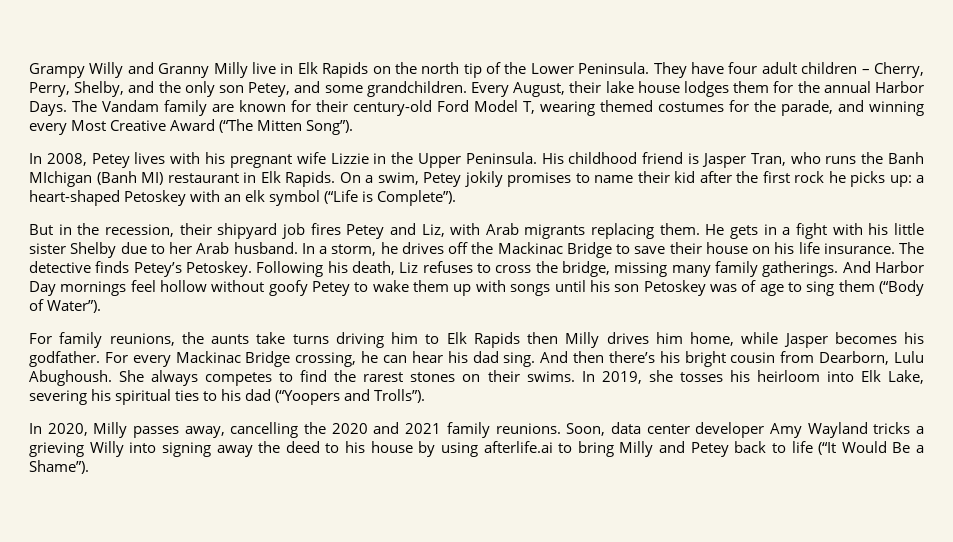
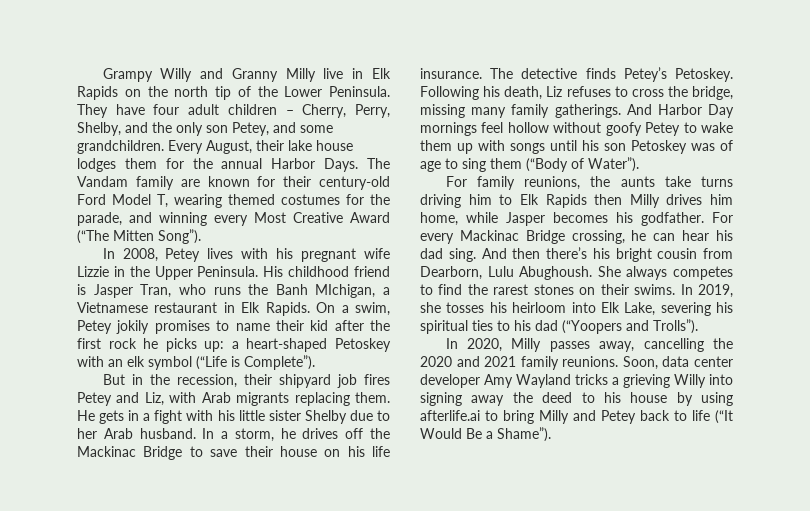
[29,171,163,187] MIchigan (Banh MI) -> [315,284,390,298] [77,302,148,313] MIchigan, a Vietnamese

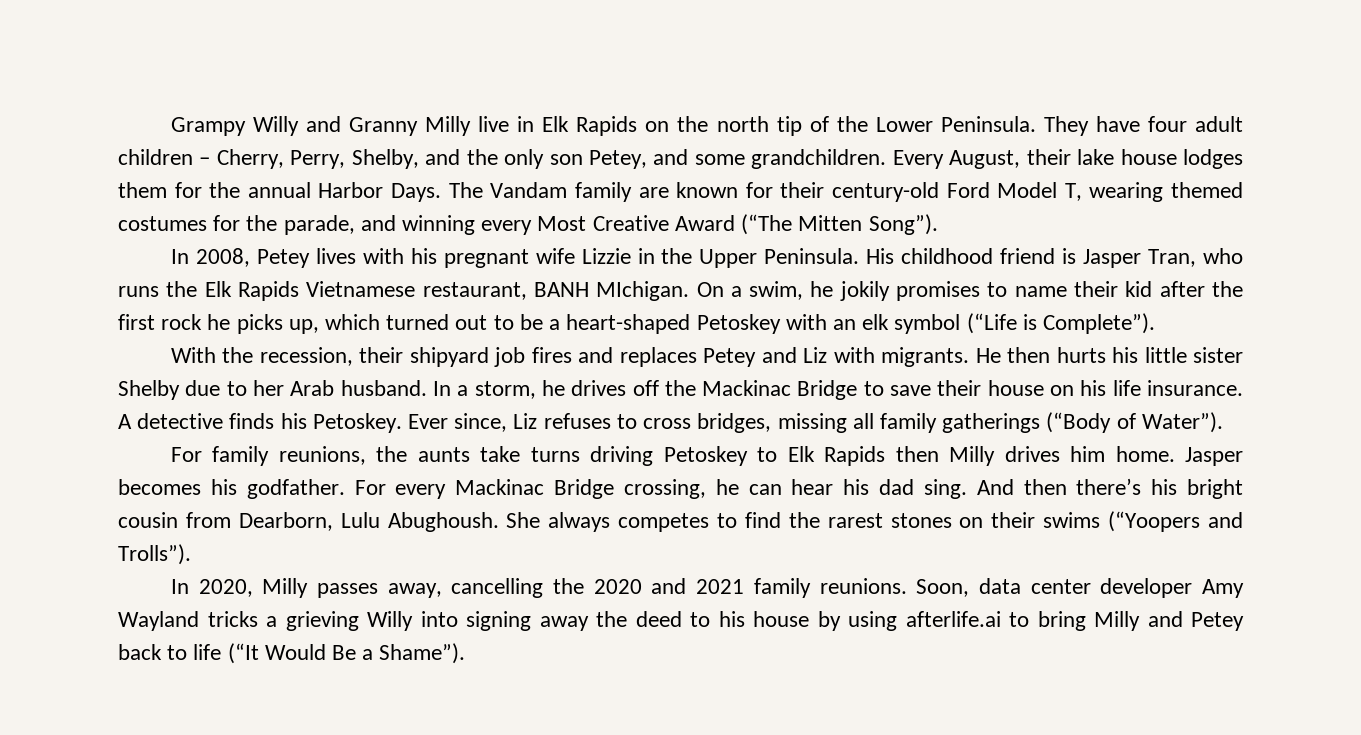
[275,284,390,298] [77,302,310,316] Banh MIchigan, a Vietnamese restaurant in Elk Rapids. -> [204,281,690,301] Elk Rapids Vietnamese restaurant, BANH MIchigan.
[77,320,112,334] Petey -> [810,281,834,297] he
[204,341,225,352] up: -> [288,314,543,334] up, which turned out to be
[102,374,143,385] But in -> [170,347,216,363] With
[77,392,390,406] [77,410,214,424] Petey and Liz, with Arab migrants replacing them. He gets in a fight with -> [578,347,1106,367] and replaces Petey and Liz with migrants. He then hurts
[490,68,514,79] The -> [118,414,132,429] A
[623,67,733,82] [420,86,733,100] [420,104,734,118] [420,122,733,136] [420,140,733,154] [420,158,522,172] Petey’s Petoskey. Following his death, Liz refuses to cross the bridge, missing many family gatherings. And Harbor Day mornings feel hollow without goofy Petey to wake them up with songs until his son Petoskey was of age to sing them -> [280,413,1041,433] his Petoskey. Ever since, Liz refuses to cross bridges, missing all family gatherings
[468,194,492,205] him -> [663,446,748,466] Petoskey
[420,212,498,226] home, while -> [1115,446,1175,462] home.
[634,284,733,298] [420,302,733,316] [420,320,558,334] swims. In 2019, she tosses his heirloom into Elk Lake, severing his spiritual ties to his dad -> [1043,512,1101,528] swims

